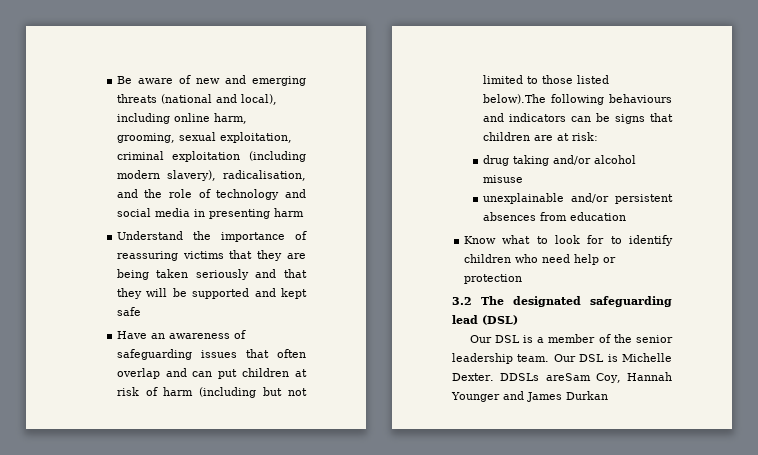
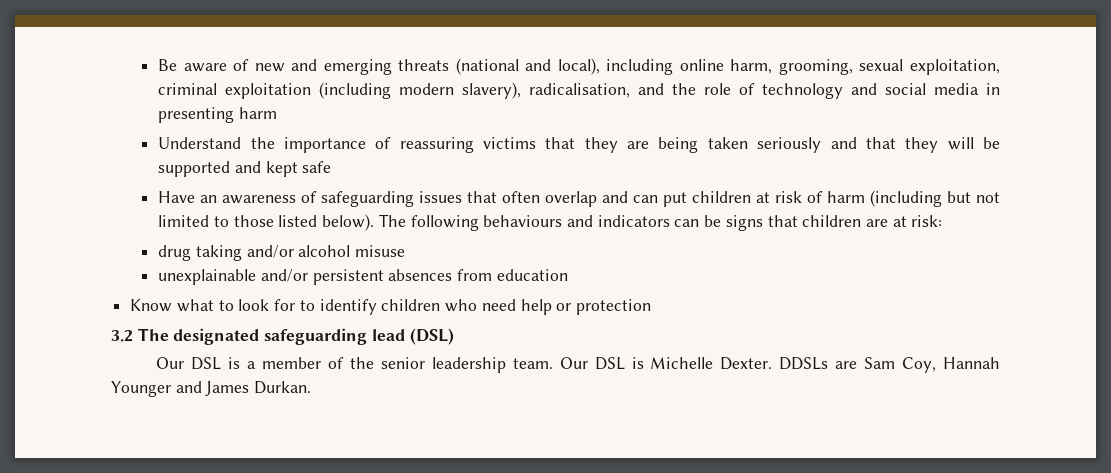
[482,94,546,104] below).The -> [322,214,406,231] below). The
[545,373,591,381] areSam -> [835,357,896,369] are Sam
[566,391,608,400] Durkan -> [254,381,312,394] Durkan.

